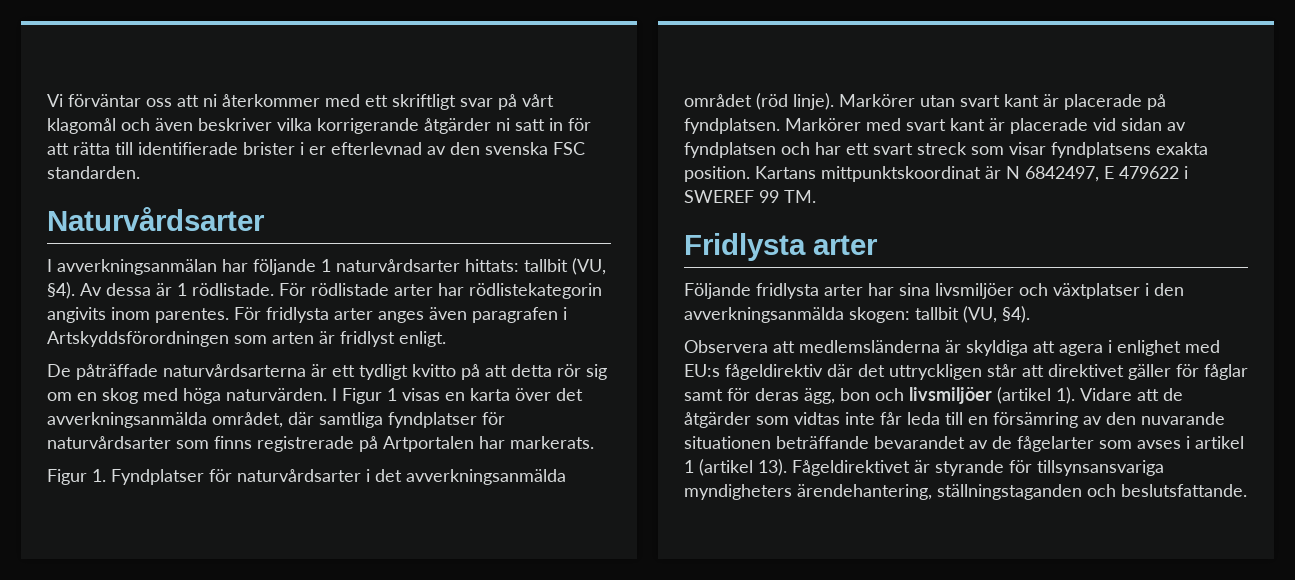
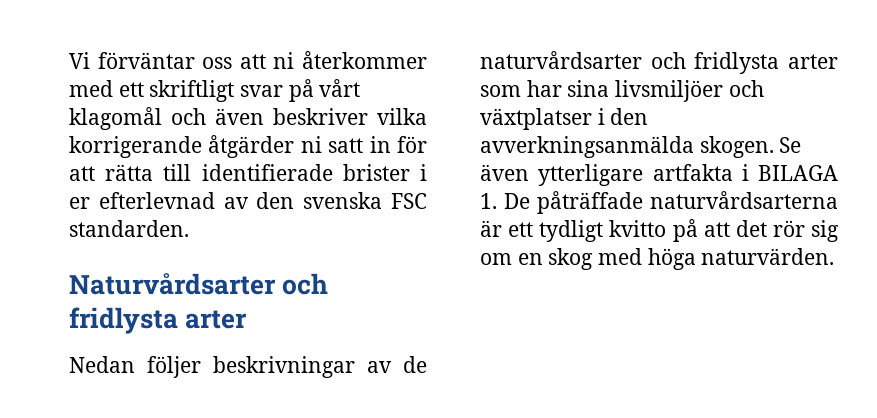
[47,258,606,275] [47,282,602,299] [47,307,567,323] [47,331,446,347] // I avverkningsanmälan har följande 1 naturvårdsarter hittats: tallbit (VU, §4). Av dessa är 1 rödlistade. För rödlistade arter har rödlistekategorin angivits inom parentes. För fridlysta arter anges även paragrafen i Artskyddsförordningen som arten är fridlyst enligt. // -> [282,273,329,295] [69,307,248,334] [69,356,427,378] [480,51,838,74] [480,80,764,102] [480,108,649,130] [480,136,802,158] [480,164,838,186] [480,193,497,209] och fridlysta arter // Nedan följer beskrivningar av de naturvårdsarter och fridlysta arter som har sina livsmiljöer och växtplatser i den avverkningsanmälda skogen. Se även ytterligare artfakta i BILAGA 1.
[511,364,552,377] detta -> [735,220,767,237] det
[332,388,583,404] [47,412,505,428] [47,436,594,452] [47,469,566,485] [684,93,1166,110] [684,118,1186,134] [684,142,1208,158] [684,166,1188,182] [684,190,816,203] [684,233,878,261] [684,283,1184,299] [684,306,1030,323] [684,340,1220,356] [684,364,1248,380] [684,387,1183,404] [684,412,1225,428] [684,436,1244,452] [684,459,1164,476] [684,484,1247,500] I Figur 1 visas en karta över det avverkningsanmälda området, där samtliga fyndplatser för naturvårdsarter som finns registrerade på Artportalen har markerats. // Figur 1. Fyndplatser för naturvårdsarter i det avverkningsanmälda området (röd linje). Markörer utan svart kant är placerade på fyndplatsen. Markörer med svart kant är placerade vid sidan av fyndplatsen och har ett svart streck som visar fyndplatsens exakta position. Kartans mittpunktskoordinat är N 6842497, E 479622 i SWEREF 99 TM. // Fridlysta arter // Följande fridlysta arter har sina livsmiljöer och växtplatser i den avverkningsanmälda skogen: tallbit (VU, §4). // Observera att medlemsländerna är skyldiga att agera i enlighet med EU:s fågeldirektiv där det uttryckligen står att direktivet gäller för fåglar samt för deras ägg, bon och livsmiljöer (artikel 1). Vidare att de åtgärder som vidtas inte får leda till en försämring av den nuvarande situationen beträffande bevarandet av de fågelarter som avses i artikel 1 (artikel 13). Fågeldirektivet är styrande för tillsynsansvariga myndigheters ärendehantering, ställningstaganden och beslutsfattande. -> (835, 256) none

